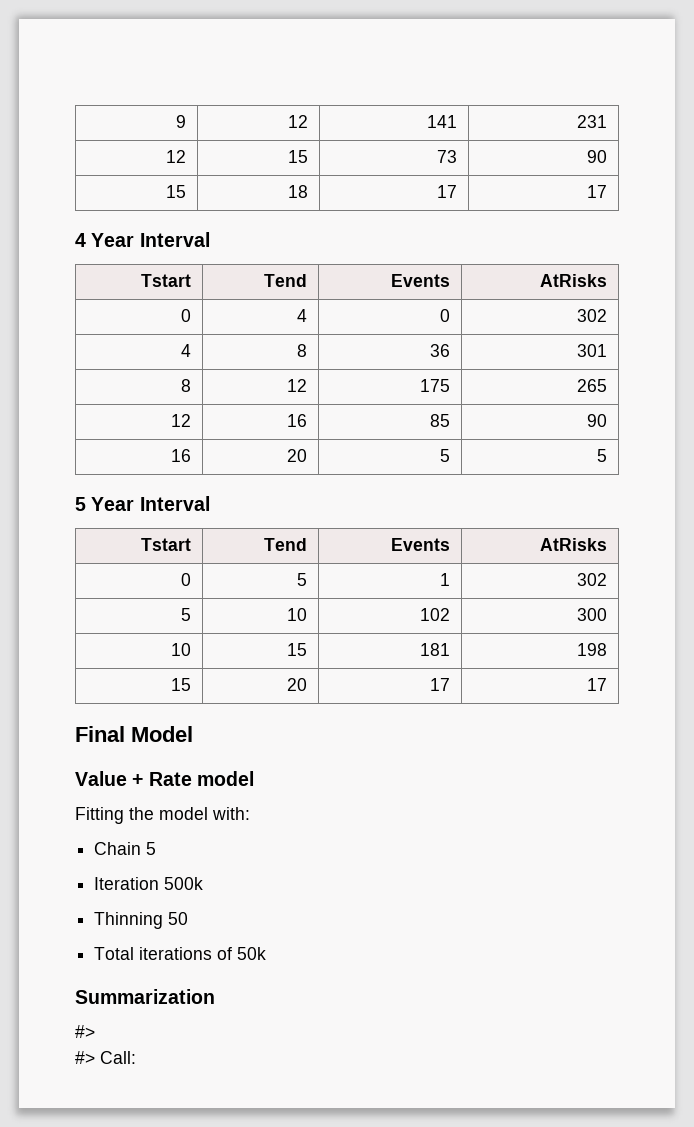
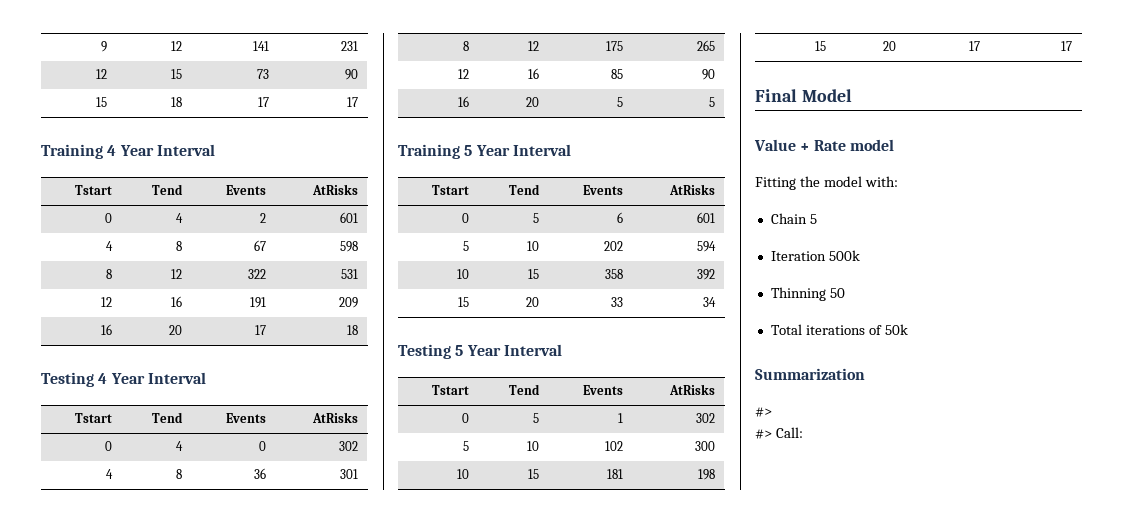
(607, 191) none -> [41,144,215,159] [74,185,112,195] [151,184,183,195] [225,185,266,195] [311,184,358,195] [104,213,112,223] [175,213,183,223] [259,213,266,223] [339,212,358,223] [105,241,113,251] [175,241,182,251] [253,240,266,251] [339,241,358,252] [105,269,112,279] [170,269,182,279] [247,269,266,279] [340,269,358,279] [100,297,112,307] [170,296,182,307] [249,297,266,308] [338,297,358,308] [100,324,112,335] [168,325,182,335] [254,325,266,335] [346,325,358,335] [41,372,94,387] Training 4 Year Interval // Tstart | Tend | Events | AtRisks // 0 | 4 | 2 | 601 // 4 | 8 | 67 | 598 // 8 | 12 | 322 | 531 // 12 | 16 | 191 | 209 // 16 | 20 | 17 | 18 // Testing
(607, 455) none -> [398,144,571,159] [431,185,469,195] [508,184,540,195] [582,185,623,195] [668,184,715,195] [461,213,469,223] [532,213,539,223] [616,212,623,223] [696,212,715,223] [462,241,469,251] [526,241,539,251] [603,241,623,251] [696,241,716,252] [456,269,469,279] [527,269,539,279] [604,269,623,279] [696,269,715,280] [457,297,469,307] [525,297,539,307] [610,297,623,307] [702,297,716,307] [398,344,451,359] Training 5 Year Interval // Tstart | Tend | Events | AtRisks // 0 | 5 | 6 | 601 // 5 | 10 | 202 | 594 // 10 | 15 | 358 | 392 // 15 | 20 | 33 | 34 // Testing

